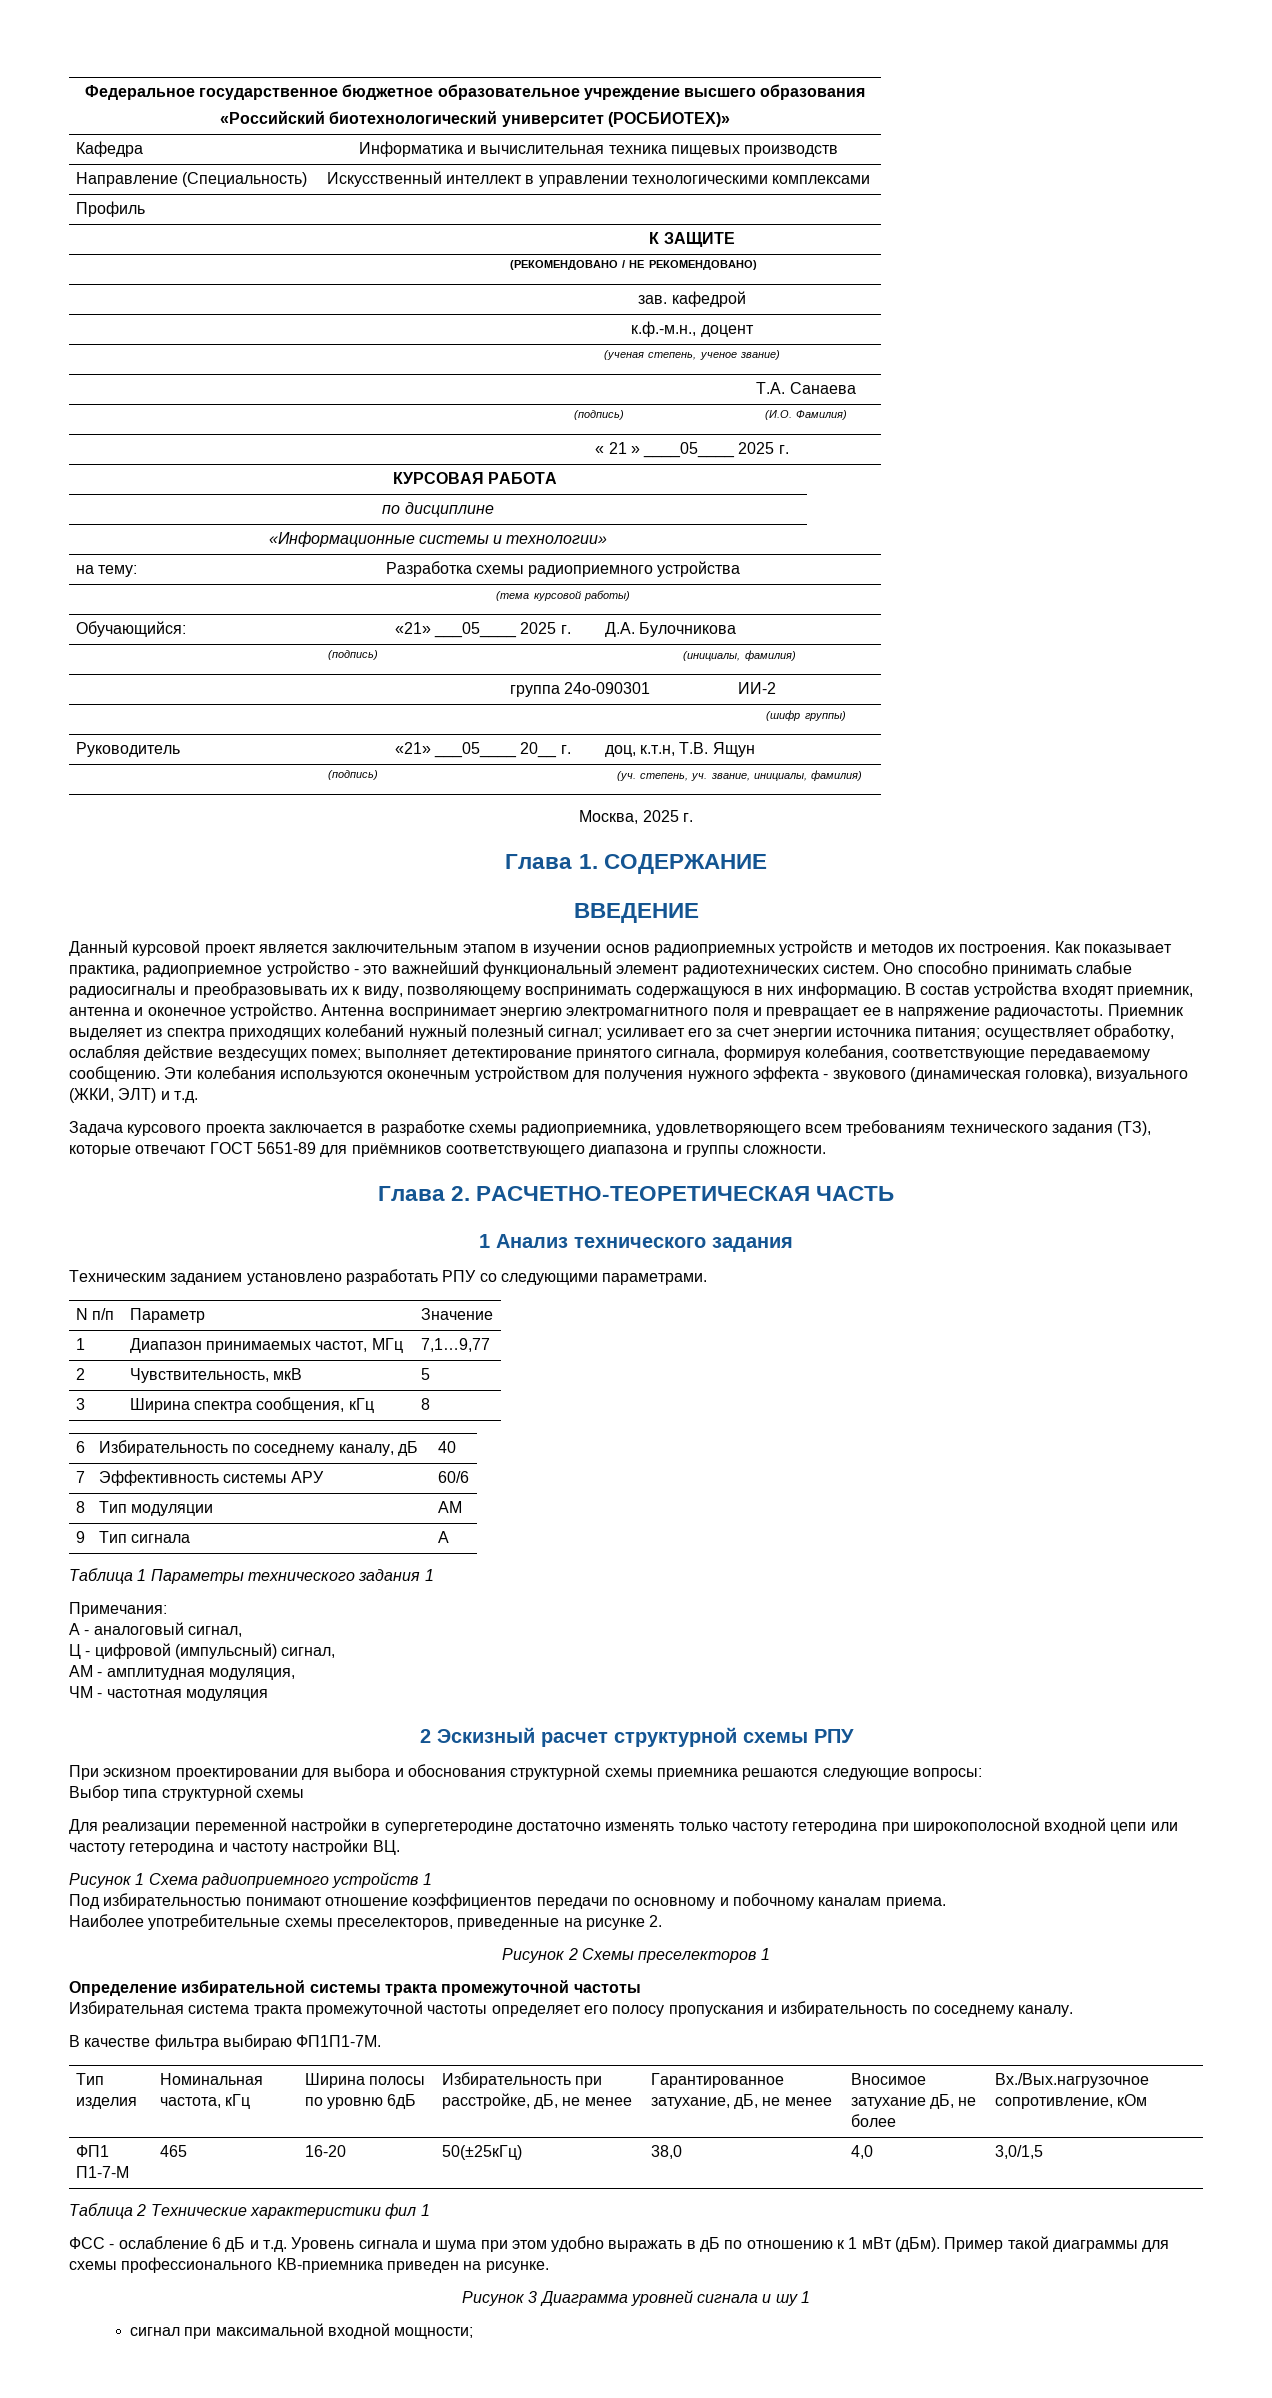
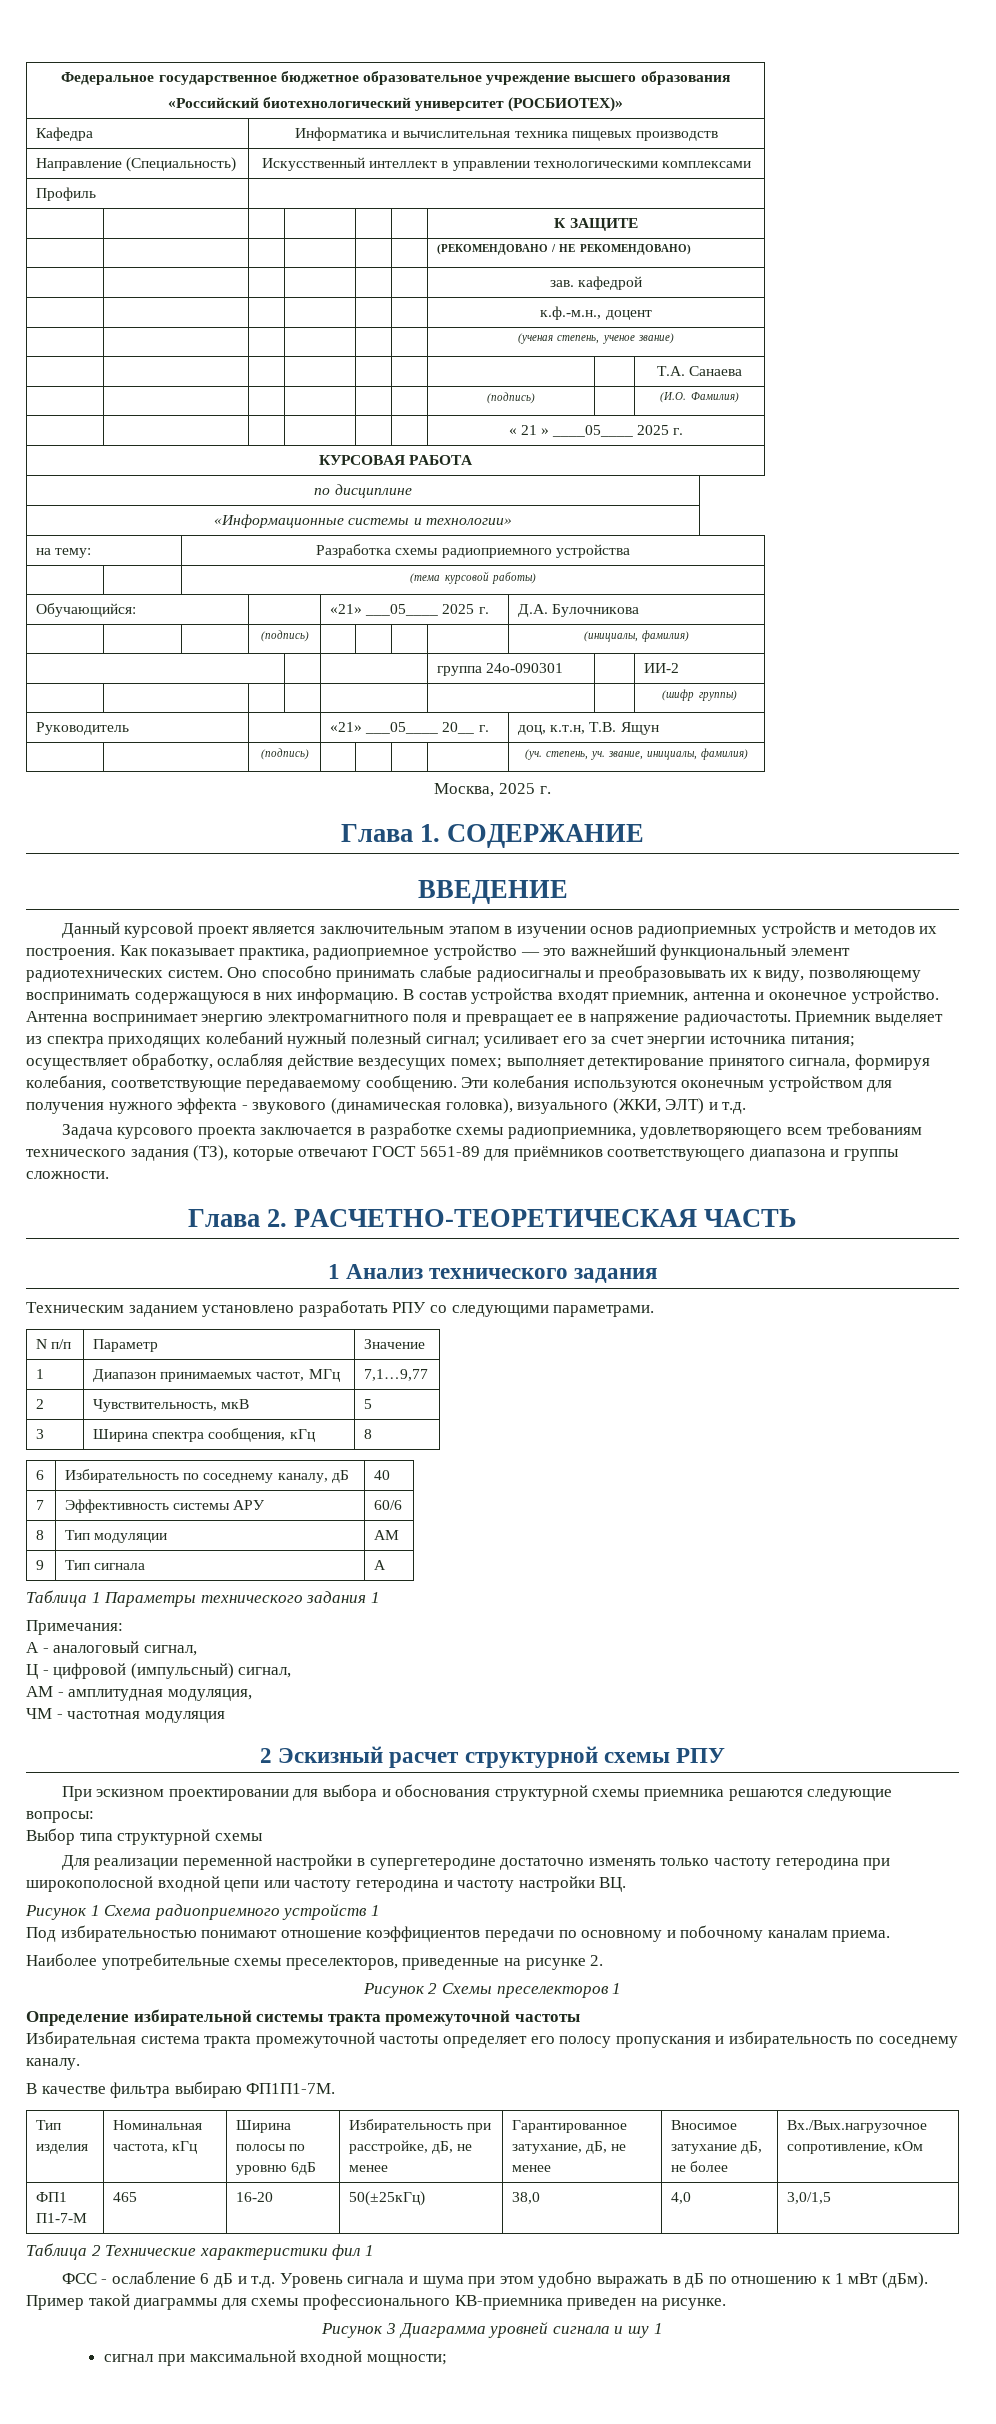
[353,969,359,974] - -> [520,952,540,956] —

